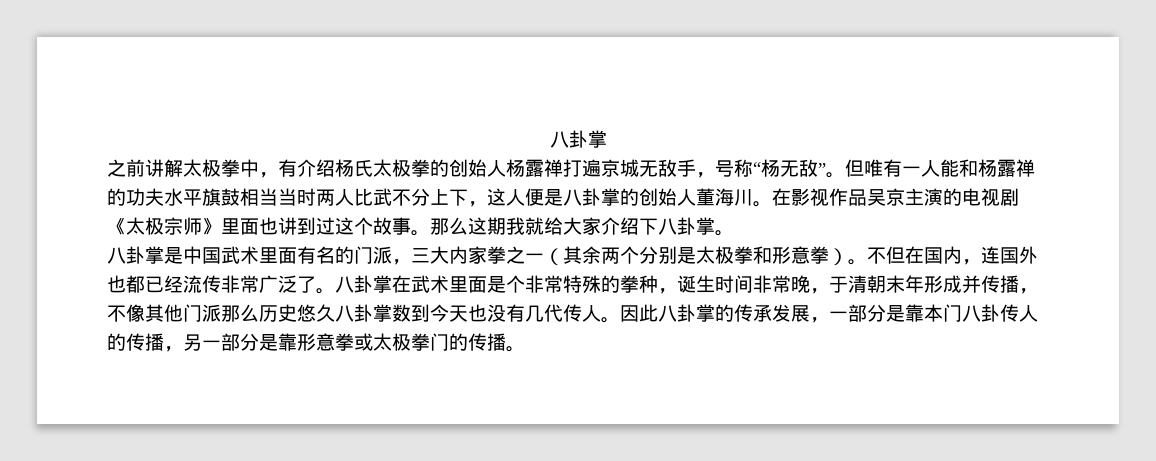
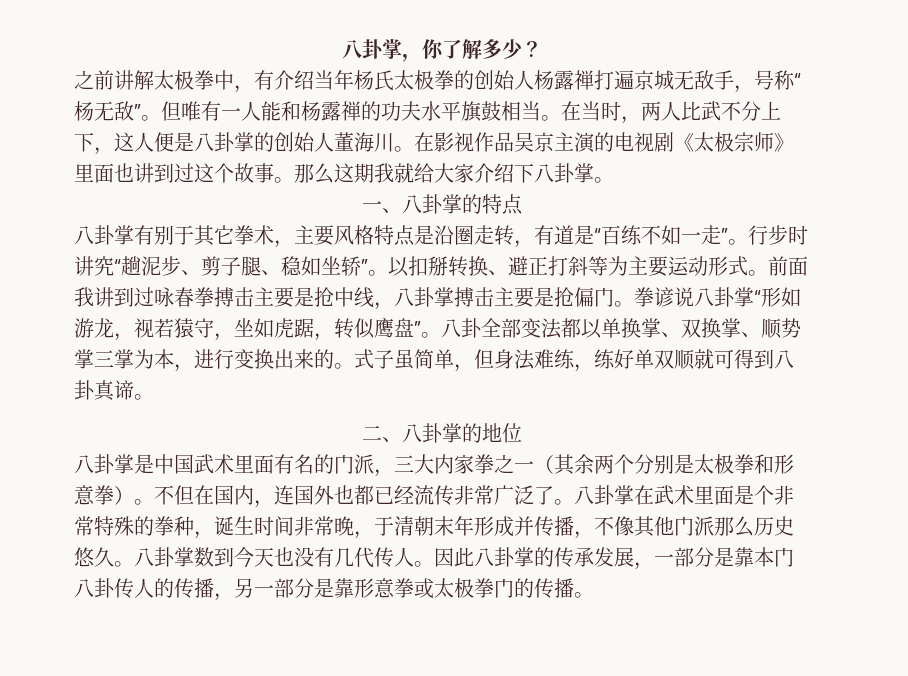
[549,130,607,148] 八卦掌 -> [341,39,542,62] 八卦掌，你了解多少？
(335, 168) none -> [314,70,354,90] 当年
[278,188,316,206] 当时 -> [541,101,641,124] 。在当时，
(734, 233) none -> [361,194,523,215] [74,225,808,248] [74,256,808,277] [74,287,801,310] [74,318,801,341] [74,349,794,372] [74,380,154,401] [361,423,522,443] // 一、八卦掌的特点 // 八卦掌有别于其它拳术，主要风格特点是沿圈走转，有道是“百练不如一走”。行步时讲究“趟泥步、剪子腿、稳如坐轿”。以扣掰转换、避正打斜等为主要运动形式。前面我讲到过咏春拳搏击主要是抢中线，八卦掌搏击主要是抢偏门。拳谚说八卦掌“形如游龙，视若猿守，坐如虎踞，转似鹰盘”。八卦全部变法都以单换掌、双换掌、顺势掌三掌为本，进行变换出来的。式子虽简单，但身法难练，练好单双顺就可得到八卦真谛。 // 二、八卦掌的地位
(335, 313) none -> [114,561,134,567] 。

